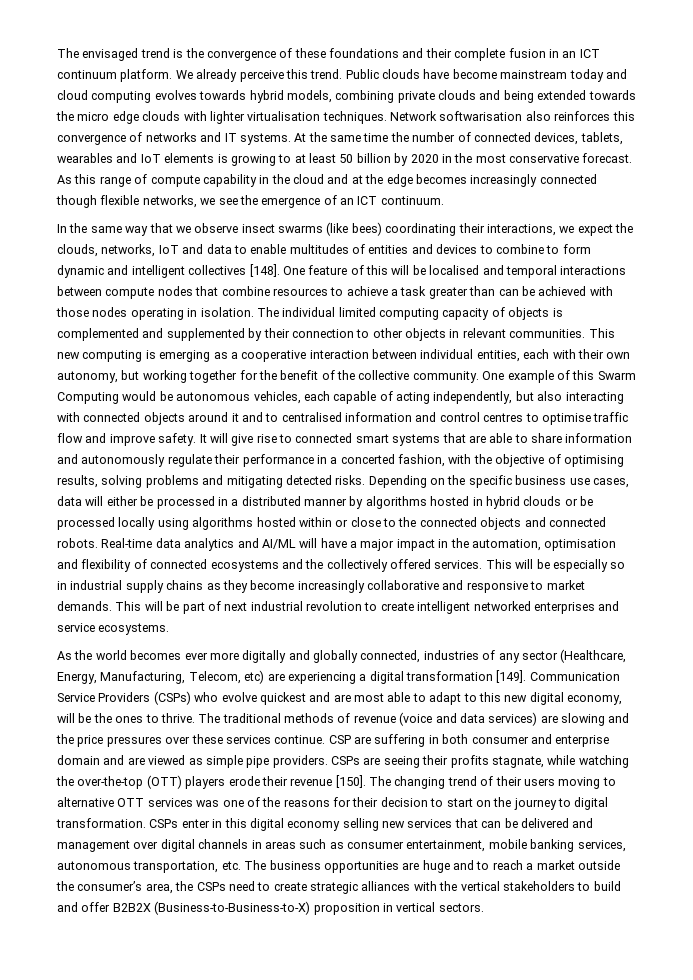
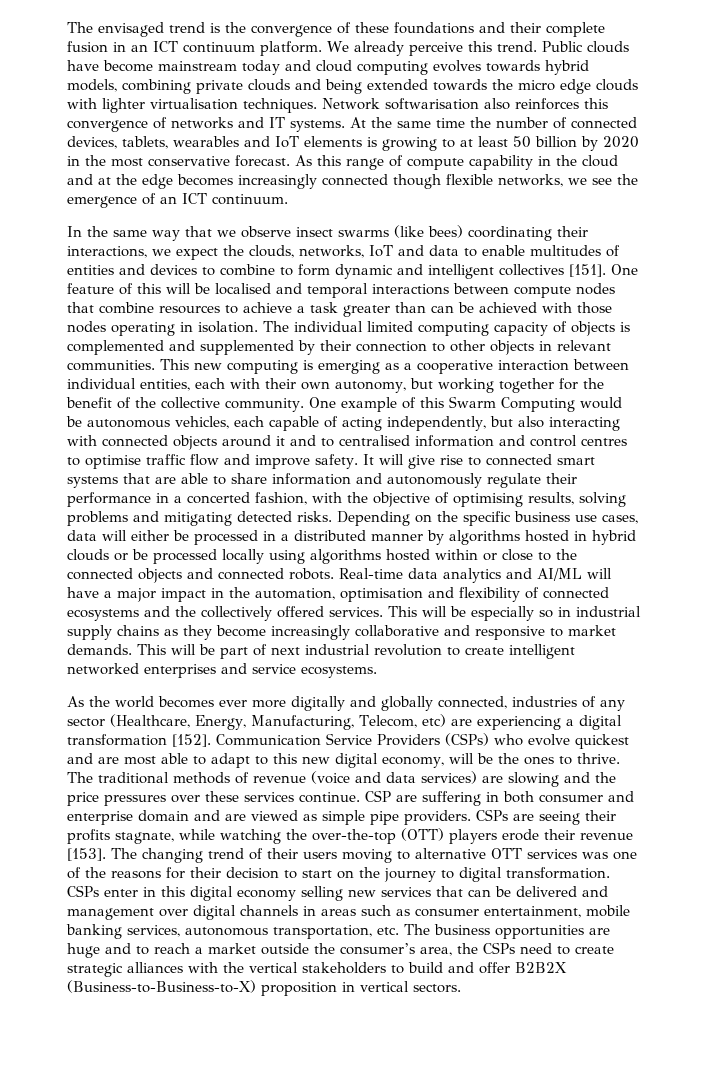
[249,264,280,277] [148]. -> [569,264,606,277] [151].
[496,670,527,683] [149]. -> [172,734,211,747] [152].
[335,775,366,788] [150]. -> [67,848,106,861] [153].

